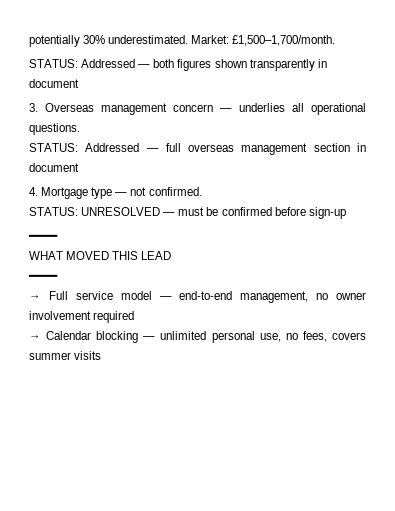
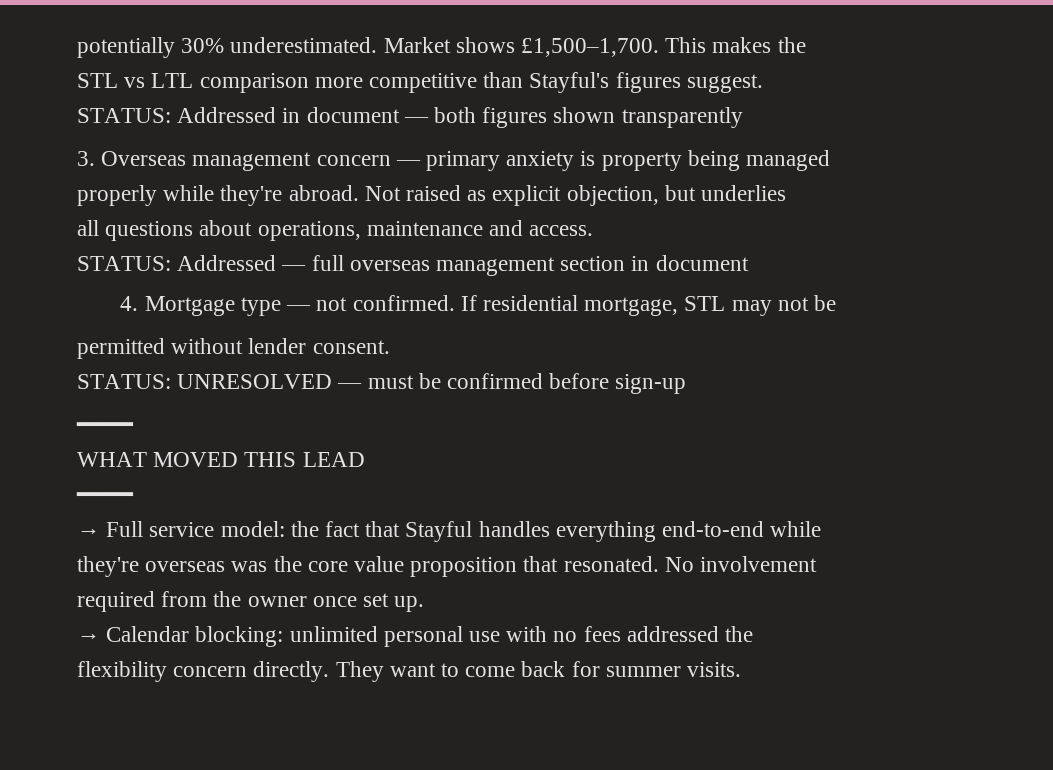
[191,35,336,46] [29,59,136,68] Market: £1,500–1,700/month. // STATUS: Addressed -> [383,37,806,57] [77,72,763,93] [77,107,400,123] Market shows £1,500–1,700. This makes the // STL vs LTL comparison more competitive than Stayful's figures suggest. // STATUS: Addressed in document
[317,59,327,68] [29,79,79,88] in document -> (743, 117) none
[239,103,366,115] [29,123,80,135] underlies all operational questions. -> [426,150,831,171] [77,185,787,206] [77,220,594,241] primary anxiety is property being managed // properly while they're abroad. Not raised as explicit objection, but underlies // all questions about operations, maintenance and access.
(202, 191) none -> [460,295,837,316] [77,338,390,359] If residential mortgage, STL may not be // permitted without lender consent.
[120,291,366,303] [29,311,135,323] [29,331,366,343] [29,351,102,360] model — end-to-end management, no owner involvement required // → Calendar blocking — unlimited personal use, no fees, covers summer visits -> [220,521,822,542] [77,556,818,577] [77,591,425,612] [77,626,754,647] [77,661,742,682] model: the fact that Stayful handles everything end-to-end while // they're overseas was the core value proposition that resonated. No involvement // required from the owner once set up. // → Calendar blocking: unlimited personal use with no fees addressed the // flexibility concern directly. They want to come back for summer visits.

